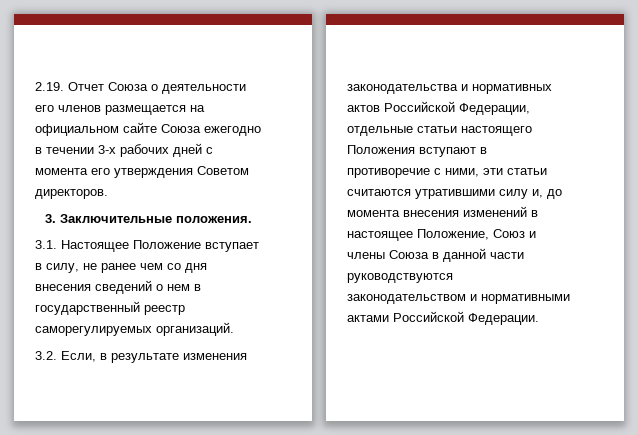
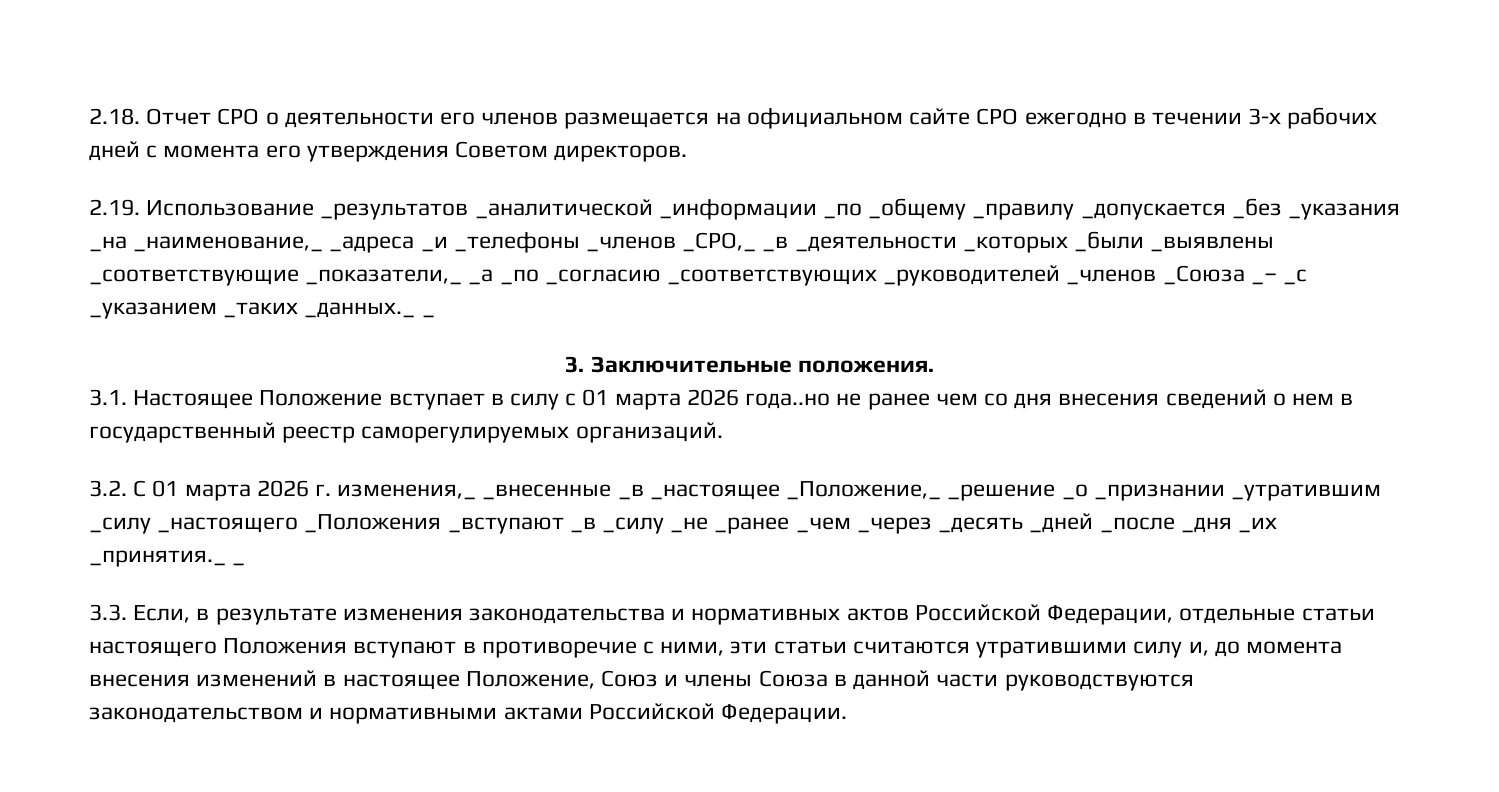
[35,82,148,91] 2.19. Отчет Союза -> [89,108,260,125] 2.18. Отчет СРО
[161,124,201,133] Союза -> [976,108,1019,125] СРО
(108, 194) none -> [89,198,1401,220] [89,231,1275,253] [89,265,1308,286] [89,302,435,319] // 2.19. Использование _результатов _аналитической _информации _по _общему _правилу _допускается _без _указания _на _наименование,_ _адреса _и _телефоны _членов _СРО,_ _в _деятельности _которых _были _выявлены _соответствующие _показатели,_ _а _по _согласию _соответствующих _руководителей _членов _Союза _– _с _указанием _таких _данных._ _
[46,263,79,273] силу, -> [510,389,831,410] силу с 01 марта 2026 года..но
(57, 355) none -> [133,480,1381,501] [89,513,1277,534] [89,550,246,567] [89,604,127,621] С 01 марта 2026 г. изменения,_ _внесенные _в _настоящее _Положение,_ _решение _о _признании _утратившим _силу _настоящего _Положения _вступают _в _силу _не _ранее _чем _через _десять _дней _после _дня _их _принятия._ _ // 3.3.

